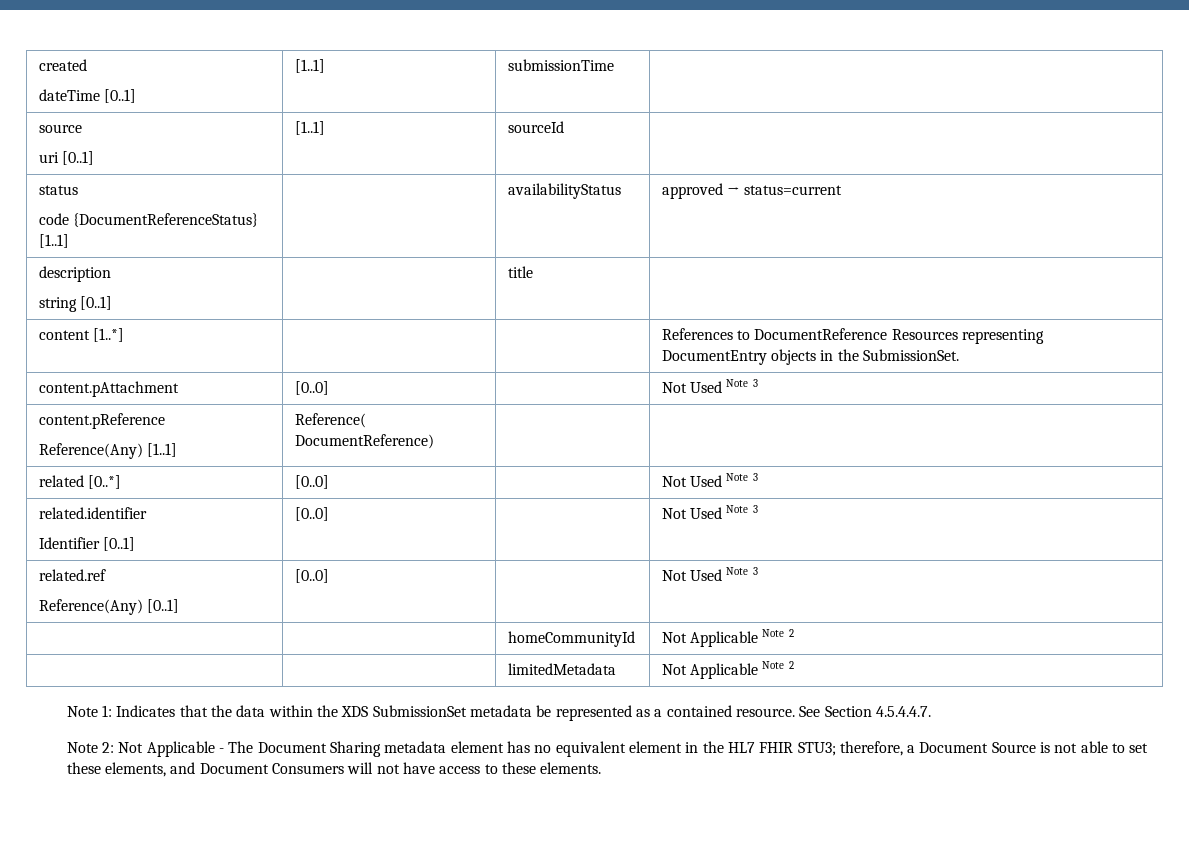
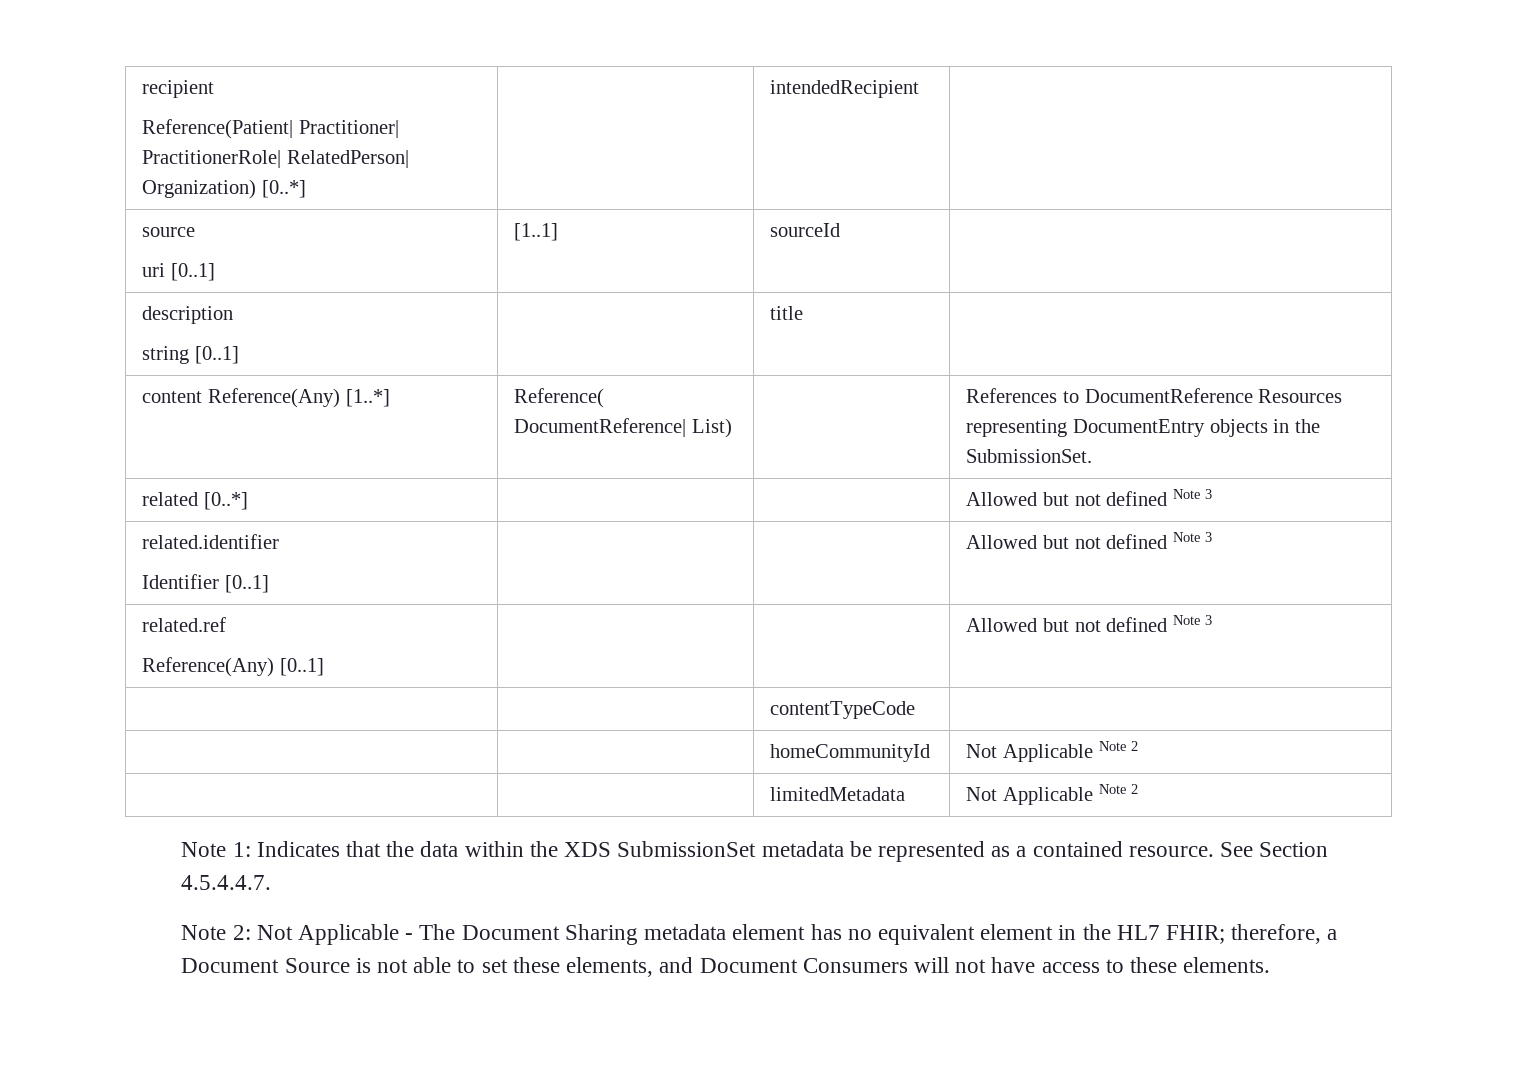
[38,59,87,71] [38,89,137,103] [294,59,325,73] [507,59,614,71] created // dateTime [0..1] | [1..1] | submissionTime -> [142,80,215,98] [142,119,400,139] [142,150,410,168] [142,179,307,199] [770,80,920,98] recipient // Reference(Patient| Practitioner| PractitionerRole| RelatedPerson| Organization) [0..*] | | intendedRecipient
[38,185,78,195] [38,213,259,227] [38,234,69,248] [507,183,621,199] [661,183,843,199] // status // code {DocumentReferenceStatus} [1..1] | | availabilityStatus | approved → status=current -> (841, 230) none
(90, 335) none -> [208,388,341,408] Reference(Any)
(125, 335) none -> [514,388,605,408] [514,418,733,438] Reference( DocumentReference| List)
[38,381,179,397] [294,381,329,395] [661,379,758,393] [38,413,165,429] [38,443,178,459] [294,413,366,428] [294,434,434,449] [38,475,122,489] [294,475,329,489] [661,475,723,487] content.pAttachment | [0..0] | | Not Used Note 3 // content.pReference // Reference(Any) [1..1] | Reference( DocumentReference) | | // related [0..*] | [0..0] | | Not Used -> [142,492,249,510] [966,491,1168,506] related [0..*] | | | Allowed but not defined
[294,507,329,521] [661,507,723,519] [0..0] | | Not Used -> [966,534,1168,549] | | Allowed but not defined
[294,569,329,583] [661,567,758,581] [0..0] | | Not Used Note 3 -> [966,615,1213,632] [770,701,916,719] | | Allowed but not defined Note 3 // | | contentTypeCode |
[759,742,836,756] FHIR STU3; -> [1165,925,1225,944] FHIR;

